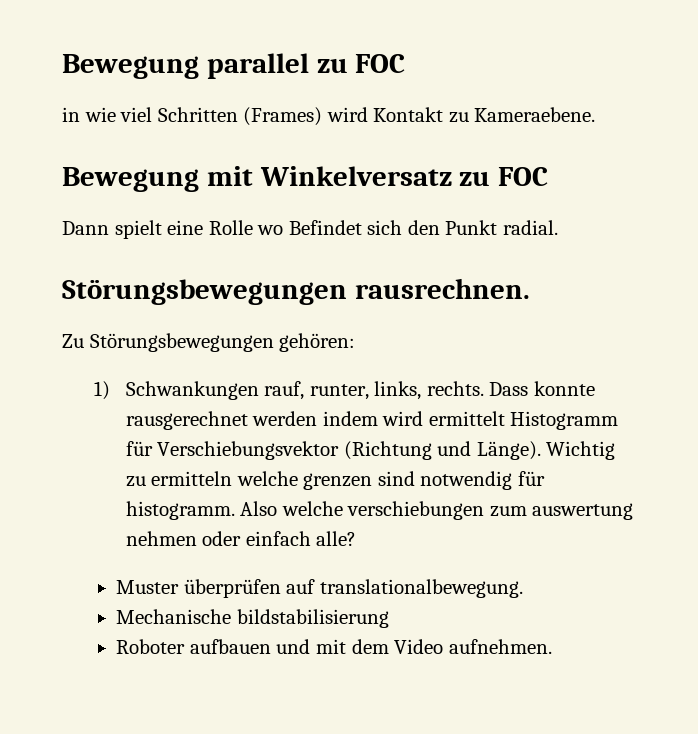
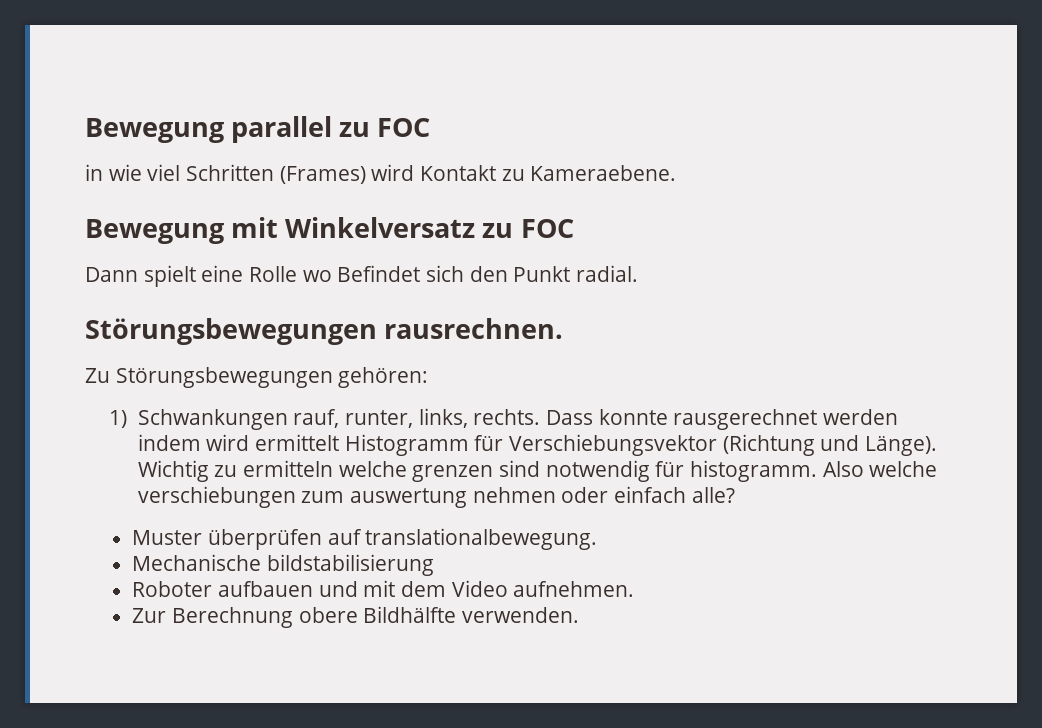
(552, 646) none -> [132,606,580,628] // Zur Berechnung obere Bildhälfte verwenden.

